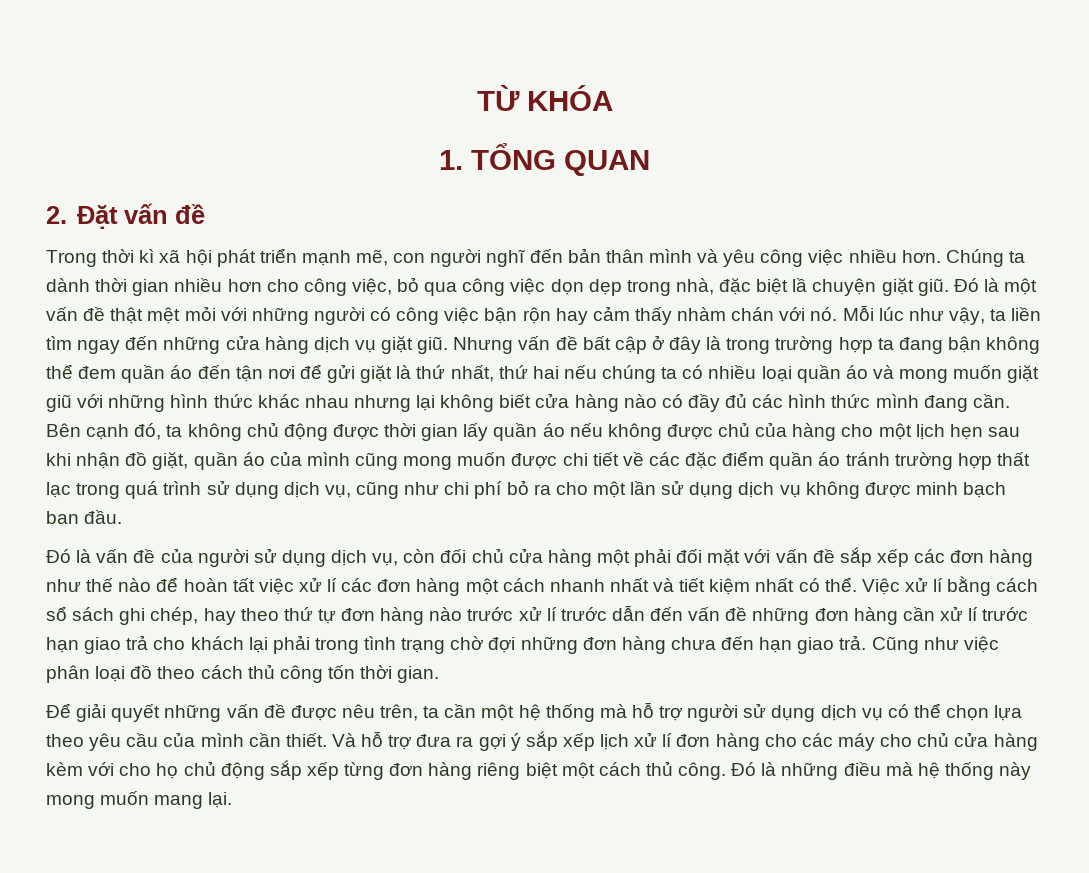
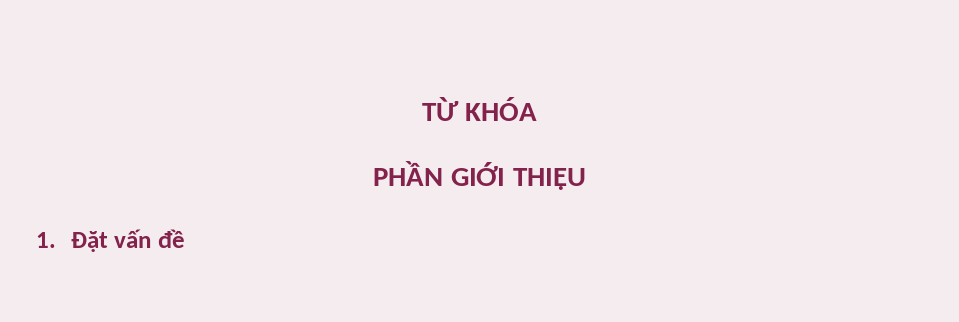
[439,143,650,176] [46,206,67,224] 1. TỔNG QUAN // 2. -> [373,161,586,190] [36,232,56,248] PHẦN GIỚI THIỆU // 1.
[46,248,1025,267] [46,277,1038,296] [46,305,1042,325] [46,335,1041,354] [46,364,1040,383] [46,393,1010,412] [46,422,1020,441] [46,451,1030,470] [46,480,1007,499] [46,510,123,524] [46,547,1034,567] [46,576,1039,596] [46,605,1029,625] [46,635,999,654] [46,664,440,683] [46,702,1023,722] [46,731,1038,751] [46,760,1032,780] [46,791,233,809] // Trong thời kì xã hội phát triển mạnh mẽ, con người nghĩ đến bản thân mình và yêu công việc nhiều hơn. Chúng ta dành thời gian nhiều hơn cho công việc, bỏ qua công việc dọn dẹp trong nhà, đặc biệt lầ chuyện giặt giũ. Đó là một vấn đề thật mệt mỏi với những người có công việc bận rộn hay cảm thấy nhàm chán với nó. Mỗi lúc như vậy, ta liền tìm ngay đến những cửa hàng dịch vụ giặt giũ. Nhưng vấn đề bất cập ở đây là trong trường hợp ta đang bận không thể đem quần áo đến tận nơi để gửi giặt là thứ nhất, thứ hai nếu chúng ta có nhiều loại quần áo và mong muốn giặt giũ với những hình thức khác nhau nhưng lại không biết cửa hàng nào có đầy đủ các hình thức mình đang cần. Bên cạnh đó, ta không chủ động được thời gian lấy quần áo nếu không được chủ của hàng cho một lịch hẹn sau khi nhận đồ giặt, quần áo của mình cũng mong muốn được chi tiết về các đặc điểm quần áo tránh trường hợp thất lạc trong quá trình sử dụng dịch vụ, cũng như chi phí bỏ ra cho một lần sử dụng dịch vụ không được minh bạch ban đầu. // Đó là vấn đề của người sử dụng dịch vụ, còn đối chủ cửa hàng một phải đối mặt với vấn đề sắp xếp các đơn hàng như thế nào để hoàn tất việc xử lí các đơn hàng một cách nhanh nhất và tiết kiệm nhất có thể. Việc xử lí bằng cách sổ sách ghi chép, hay theo thứ tự đơn hàng nào trước xử lí trước dẫn đến vấn đề những đơn hàng cần xử lí trước hạn giao trả cho khách lại phải trong tình trạng chờ đợi những đơn hàng chưa đến hạn giao trả. Cũng như việc phân loại đồ theo cách thủ công tốn thời gian. // Để giải quyết những vấn đề được nêu trên, ta cần một hệ thống mà hỗ trợ người sử dụng dịch vụ có thể chọn lựa theo yêu cầu của mình cần thiết. Và hỗ trợ đưa ra gợi ý sắp xếp lịch xử lí đơn hàng cho các máy cho chủ cửa hàng kèm với cho họ chủ động sắp xếp từng đơn hàng riêng biệt một cách thủ công. Đó là những điều mà hệ thống này mong muốn mang lại. -> (186, 238) none

